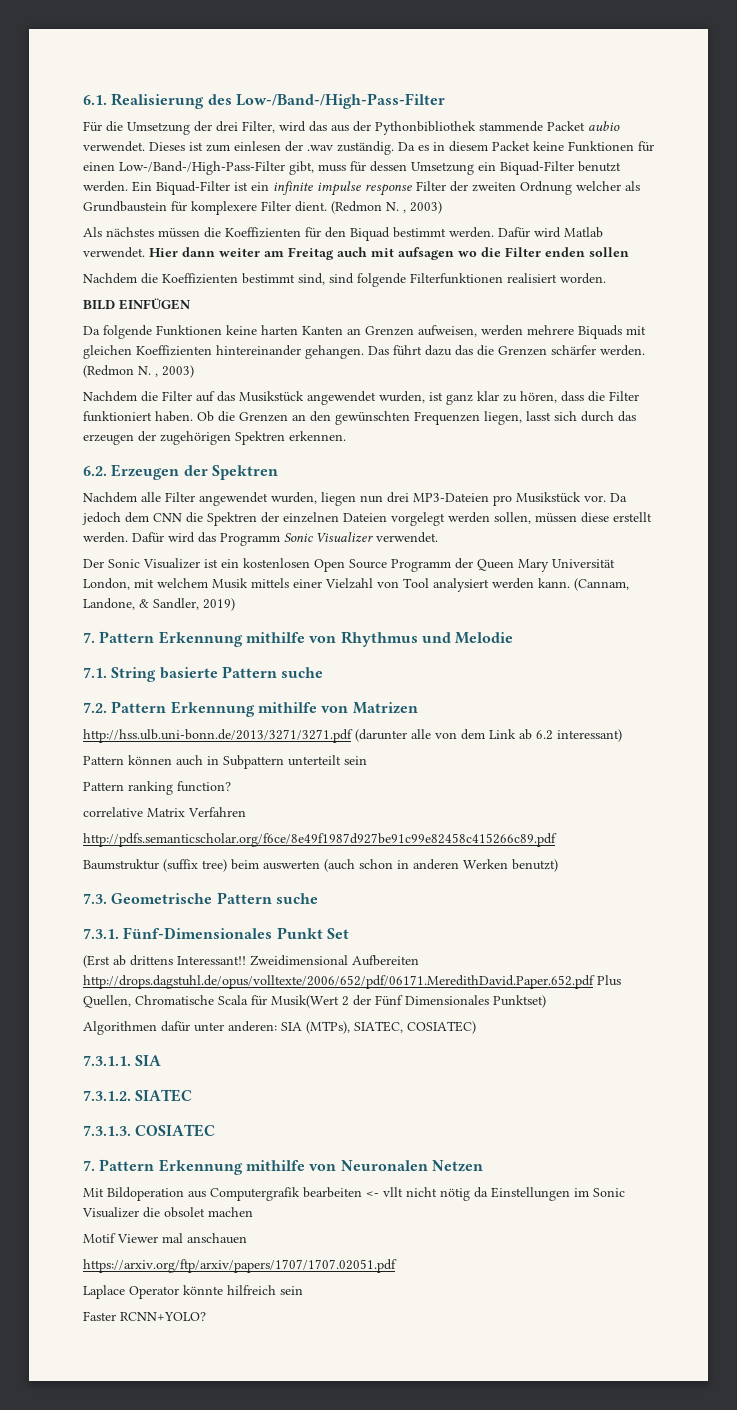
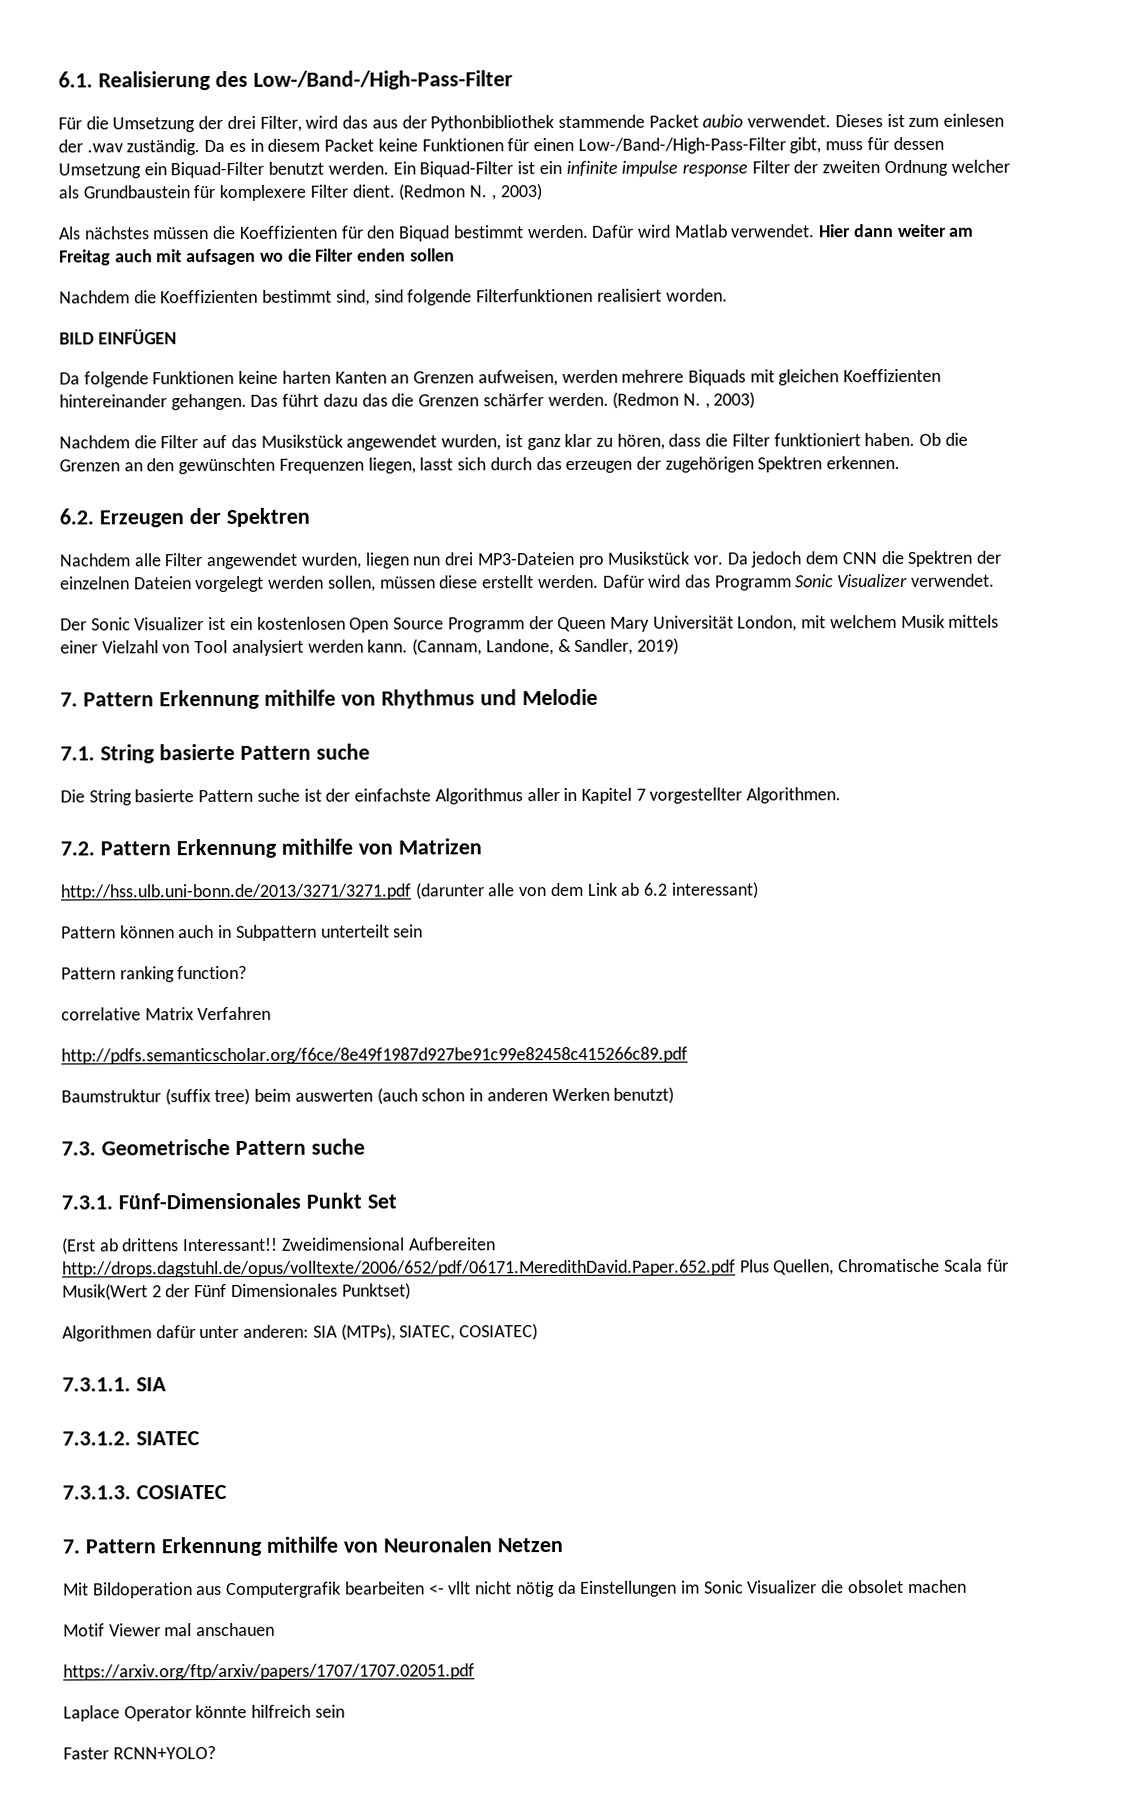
(324, 672) none -> [60,787,842,806] // Die String basierte Pattern suche ist der einfachste Algorithmus aller in Kapitel 7 vorgestellter Algorithmen.

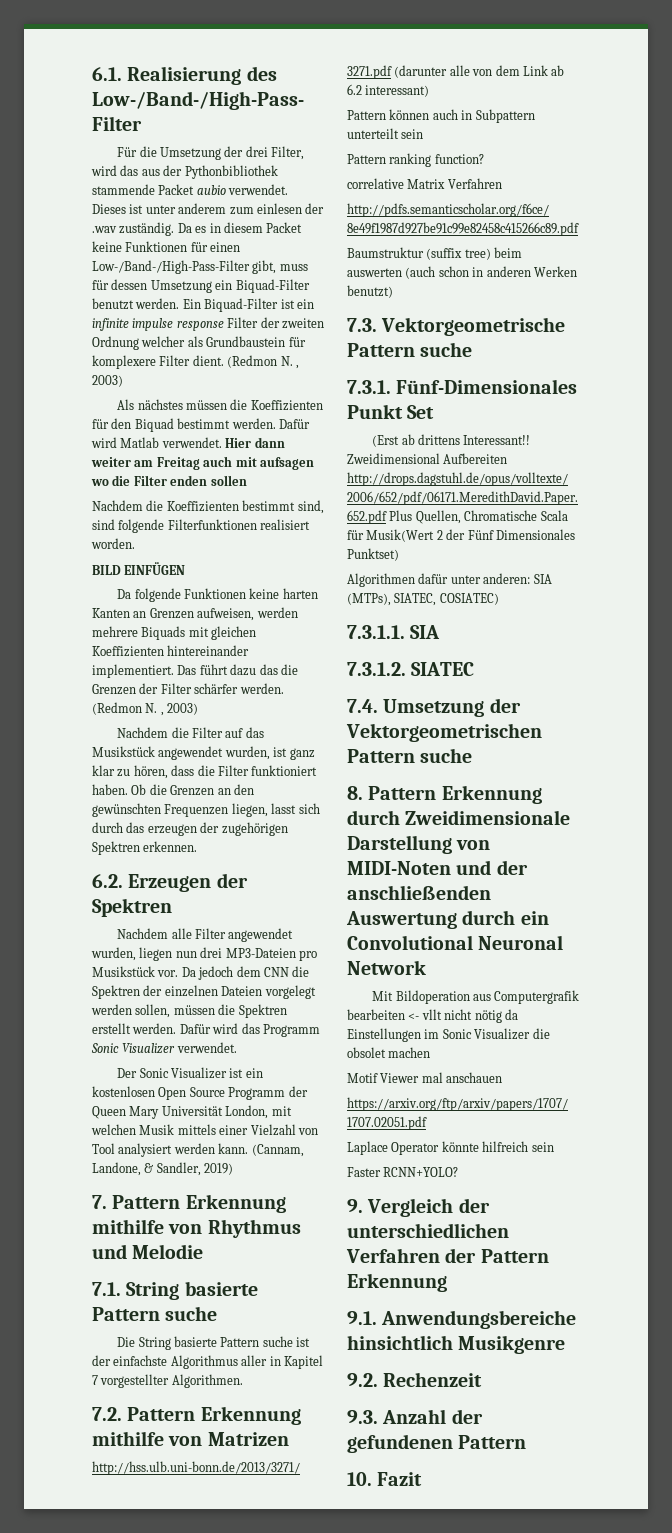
(905, 120) none -> [145,203,227,214] unter anderem
[170,393,247,411] gehangen. -> [92,664,174,678] implementiert.
(480, 400) none -> [139,683,192,694] der Filter
[439,575,479,589] diese -> [218,1004,287,1018] die Spektren
[829,615,897,629] welchem -> [91,1124,136,1135] welchen
[100,1138,230,1156] Geometrische -> [381,317,566,336] Vektorgeometrische
[62,1484,227,1500] [62,1536,563,1557] 7.3.1.3. COSIATEC // 7. Pattern Erkennung mithilfe von Neuronalen Netzen -> [347,698,521,717] [346,723,542,742] [347,748,473,763] [347,785,542,804] [347,810,571,825] [347,835,491,854] [347,860,528,875] [347,885,491,900] [346,910,549,929] [347,935,564,950] [347,960,426,975] 7.4. Umsetzung der Vektorgeometrischen Pattern suche // 8. Pattern Erkennung durch Zweidimensionale Darstellung von MIDI-Noten und der anschließenden Auswertung durch ein Convolutional Neuronal Network
(216, 1753) none -> [347,1198,490,1217] [347,1223,509,1238] [346,1248,549,1263] [347,1273,447,1292] [347,1310,577,1329] [347,1335,566,1354] [347,1372,483,1387] [347,1409,483,1424] [347,1434,527,1453] [347,1472,423,1486] // 9. Vergleich der unterschiedlichen Verfahren der Pattern Erkennung // 9.1. Anwendungsbereiche hinsichtlich Musikgenre // 9.2. Rechenzeit // 9.3. Anzahl der gefundenen Pattern // 10. Fazit

